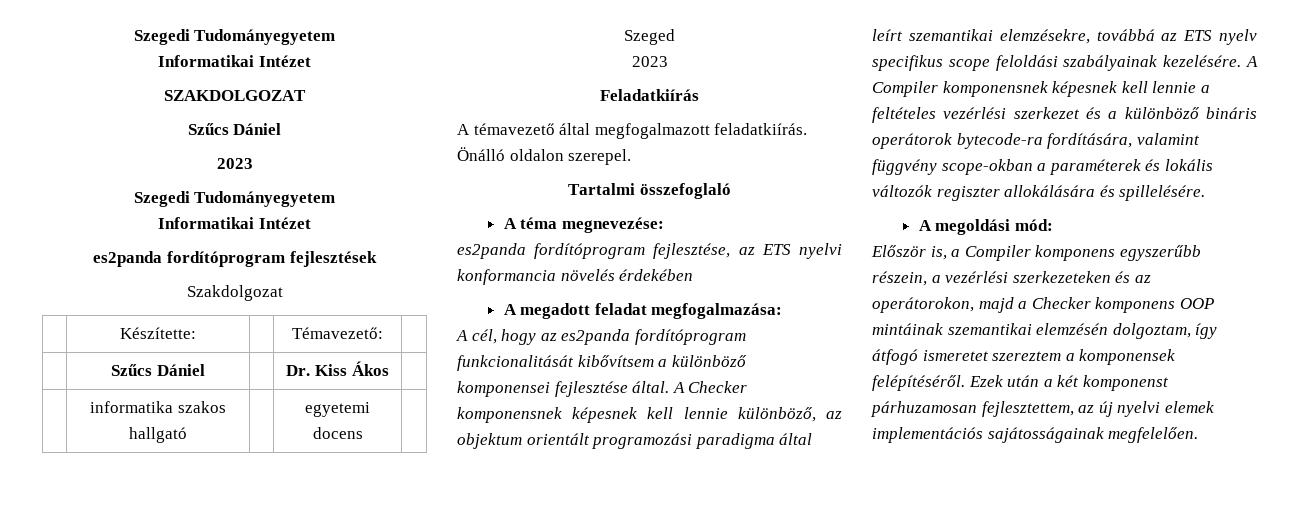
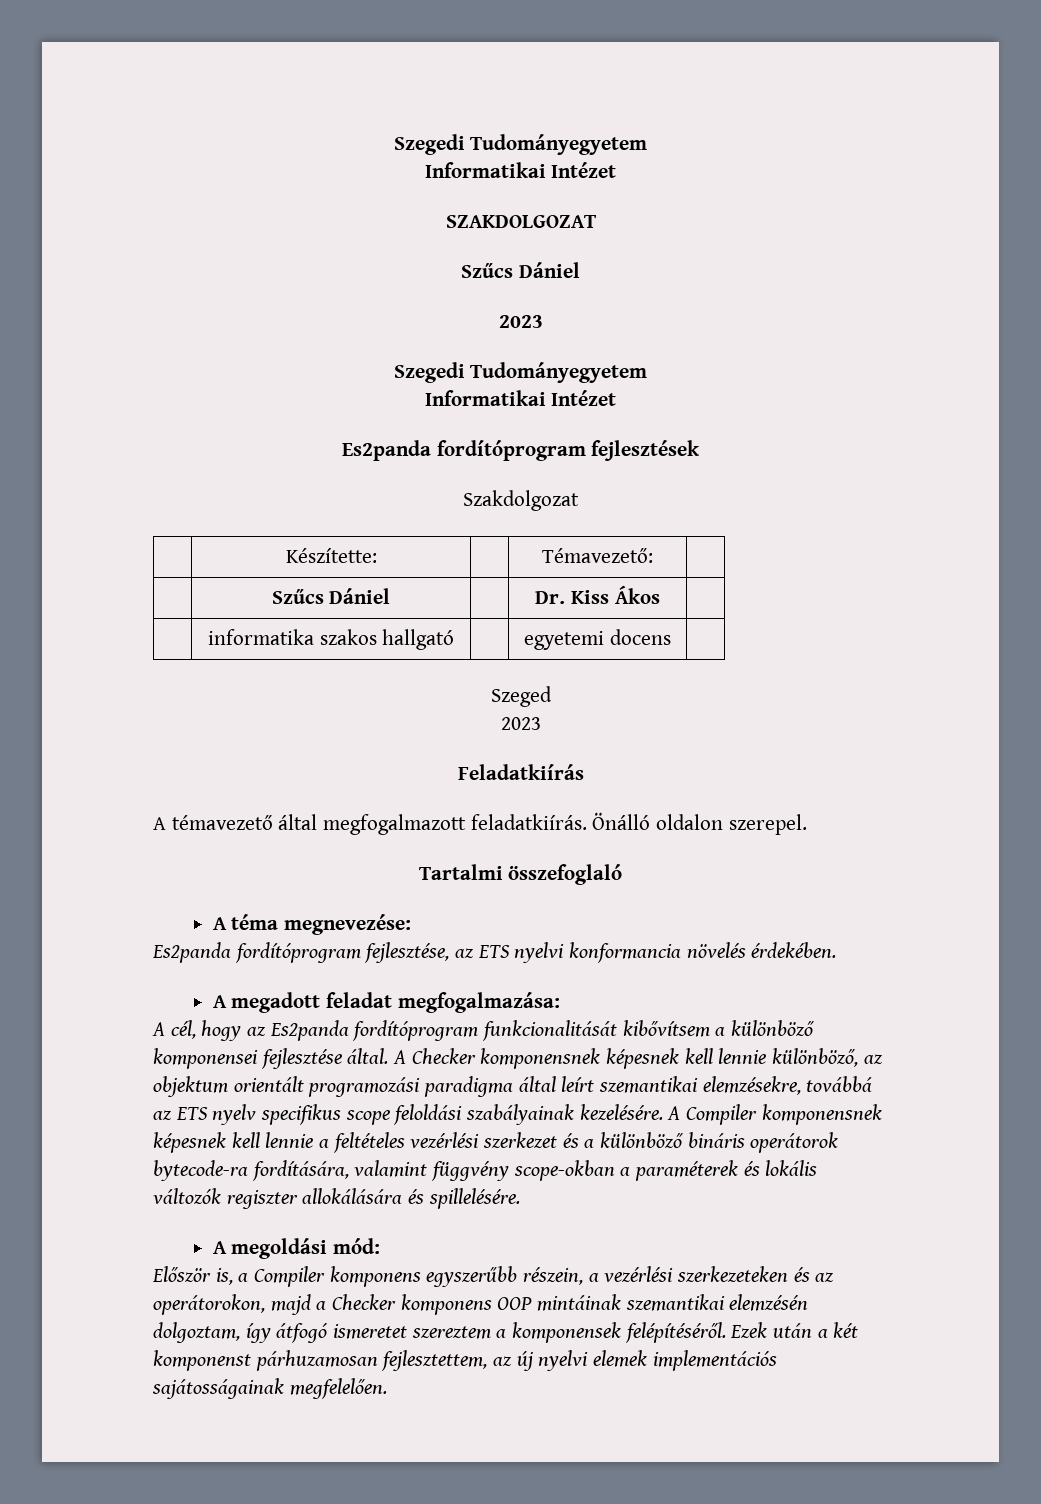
[93,251,163,267] es2panda -> [341,440,431,461] Es2panda
[457,243,526,259] es2panda -> [152,942,231,963] Es2panda
[619,269,694,281] érdekében -> [751,942,837,958] érdekében.
[561,329,631,345] es2panda -> [269,1020,349,1041] Es2panda

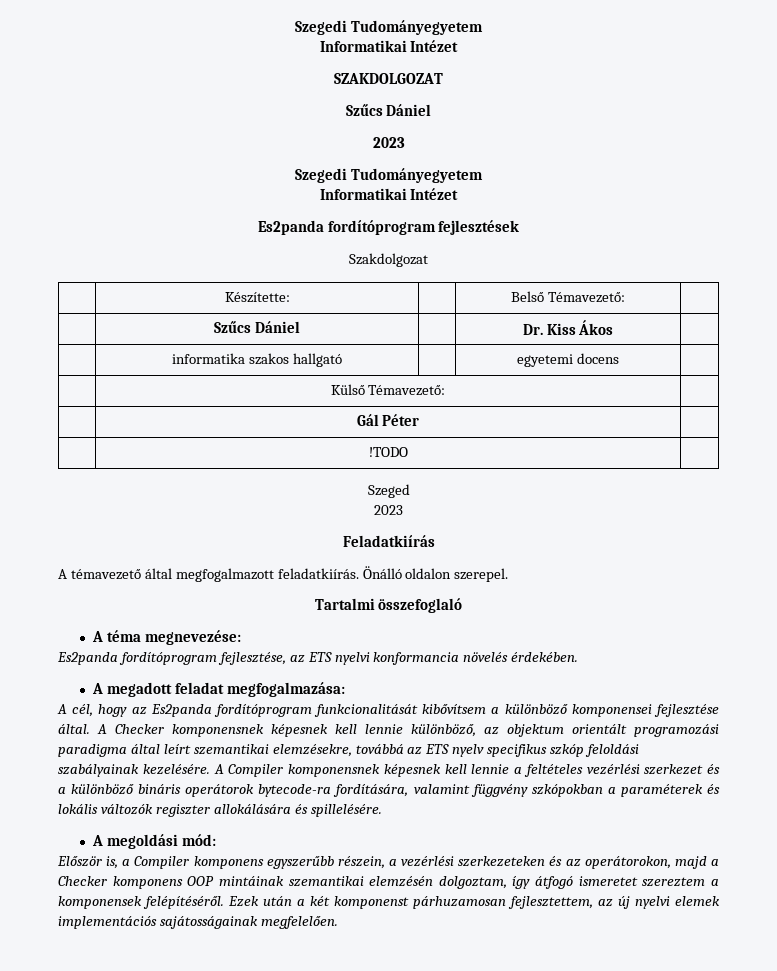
(377, 555) none -> [511,291,545,302] Belső
(671, 637) none -> [330,384,446,396] [356,414,420,426] [368,447,408,457] // | Külső Témavezető: | // | Gál Péter | // | !TODO |
[345,1110,390,1125] scope -> [550,744,585,757] szkóp
[513,1160,615,1181] scope-okban -> [531,784,603,797] szkópokban

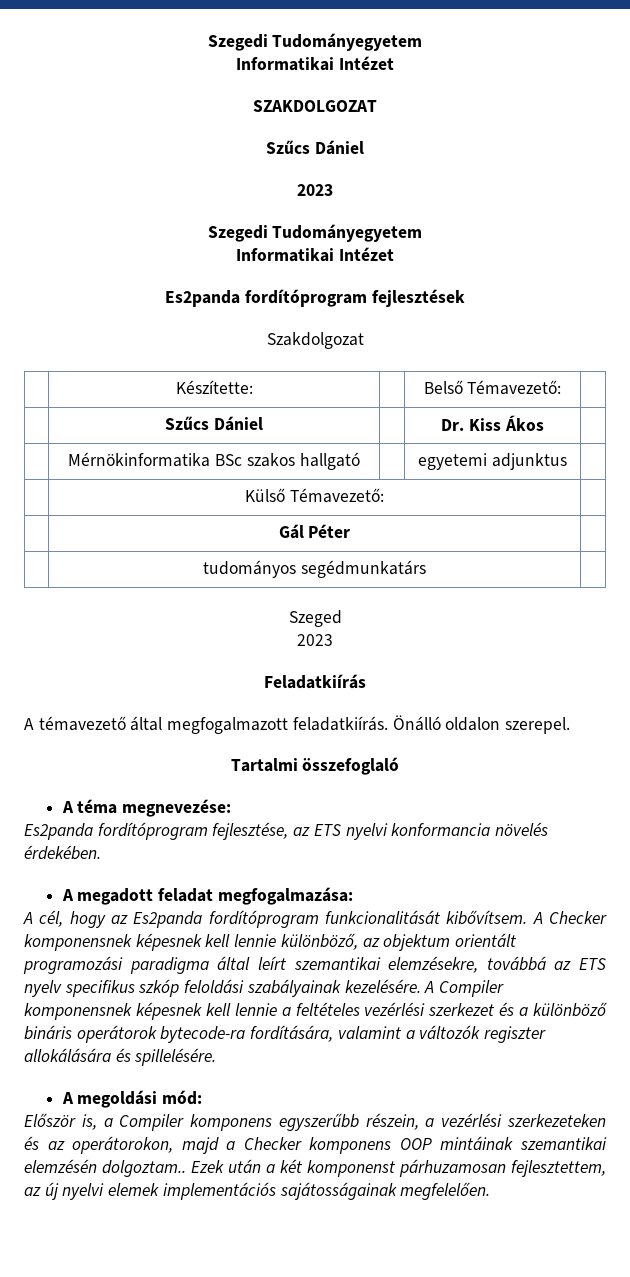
[172,353,246,364] informatika -> [68,452,243,467] Mérnökinformatika BSc
[576,353,619,364] docens -> [491,453,567,470] adjunktus
[368,447,408,457] !TODO -> [203,560,426,578] tudományos segédmunkatárs
[422,704,719,717] [58,724,90,734] kibővítsem a különböző komponensei fejlesztése által. -> [446,910,528,925] kibővítsem.
[470,784,720,797] [58,804,98,814] függvény szkópokban a paraméterek és lokális -> [405,1030,415,1039] a
[438,876,719,889] [58,896,224,909] dolgoztam, így átfogó ismeretet szereztem a komponensek felépítéséről. -> [102,1160,186,1177] dolgoztam..

